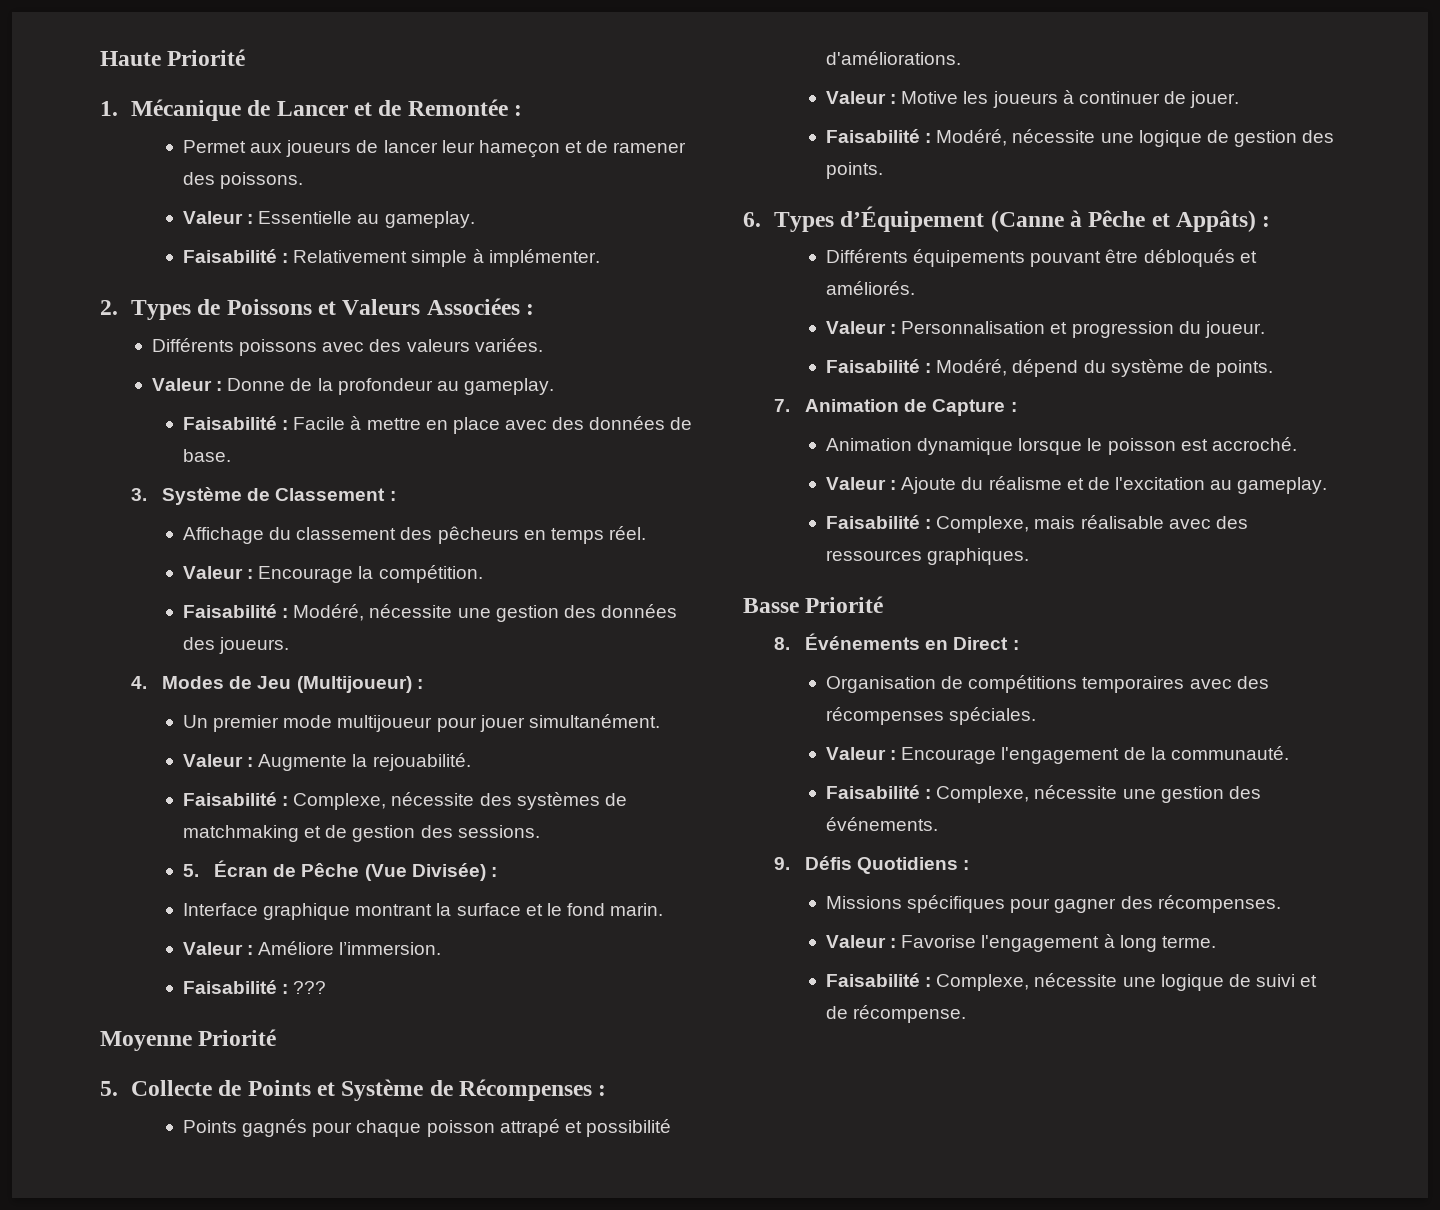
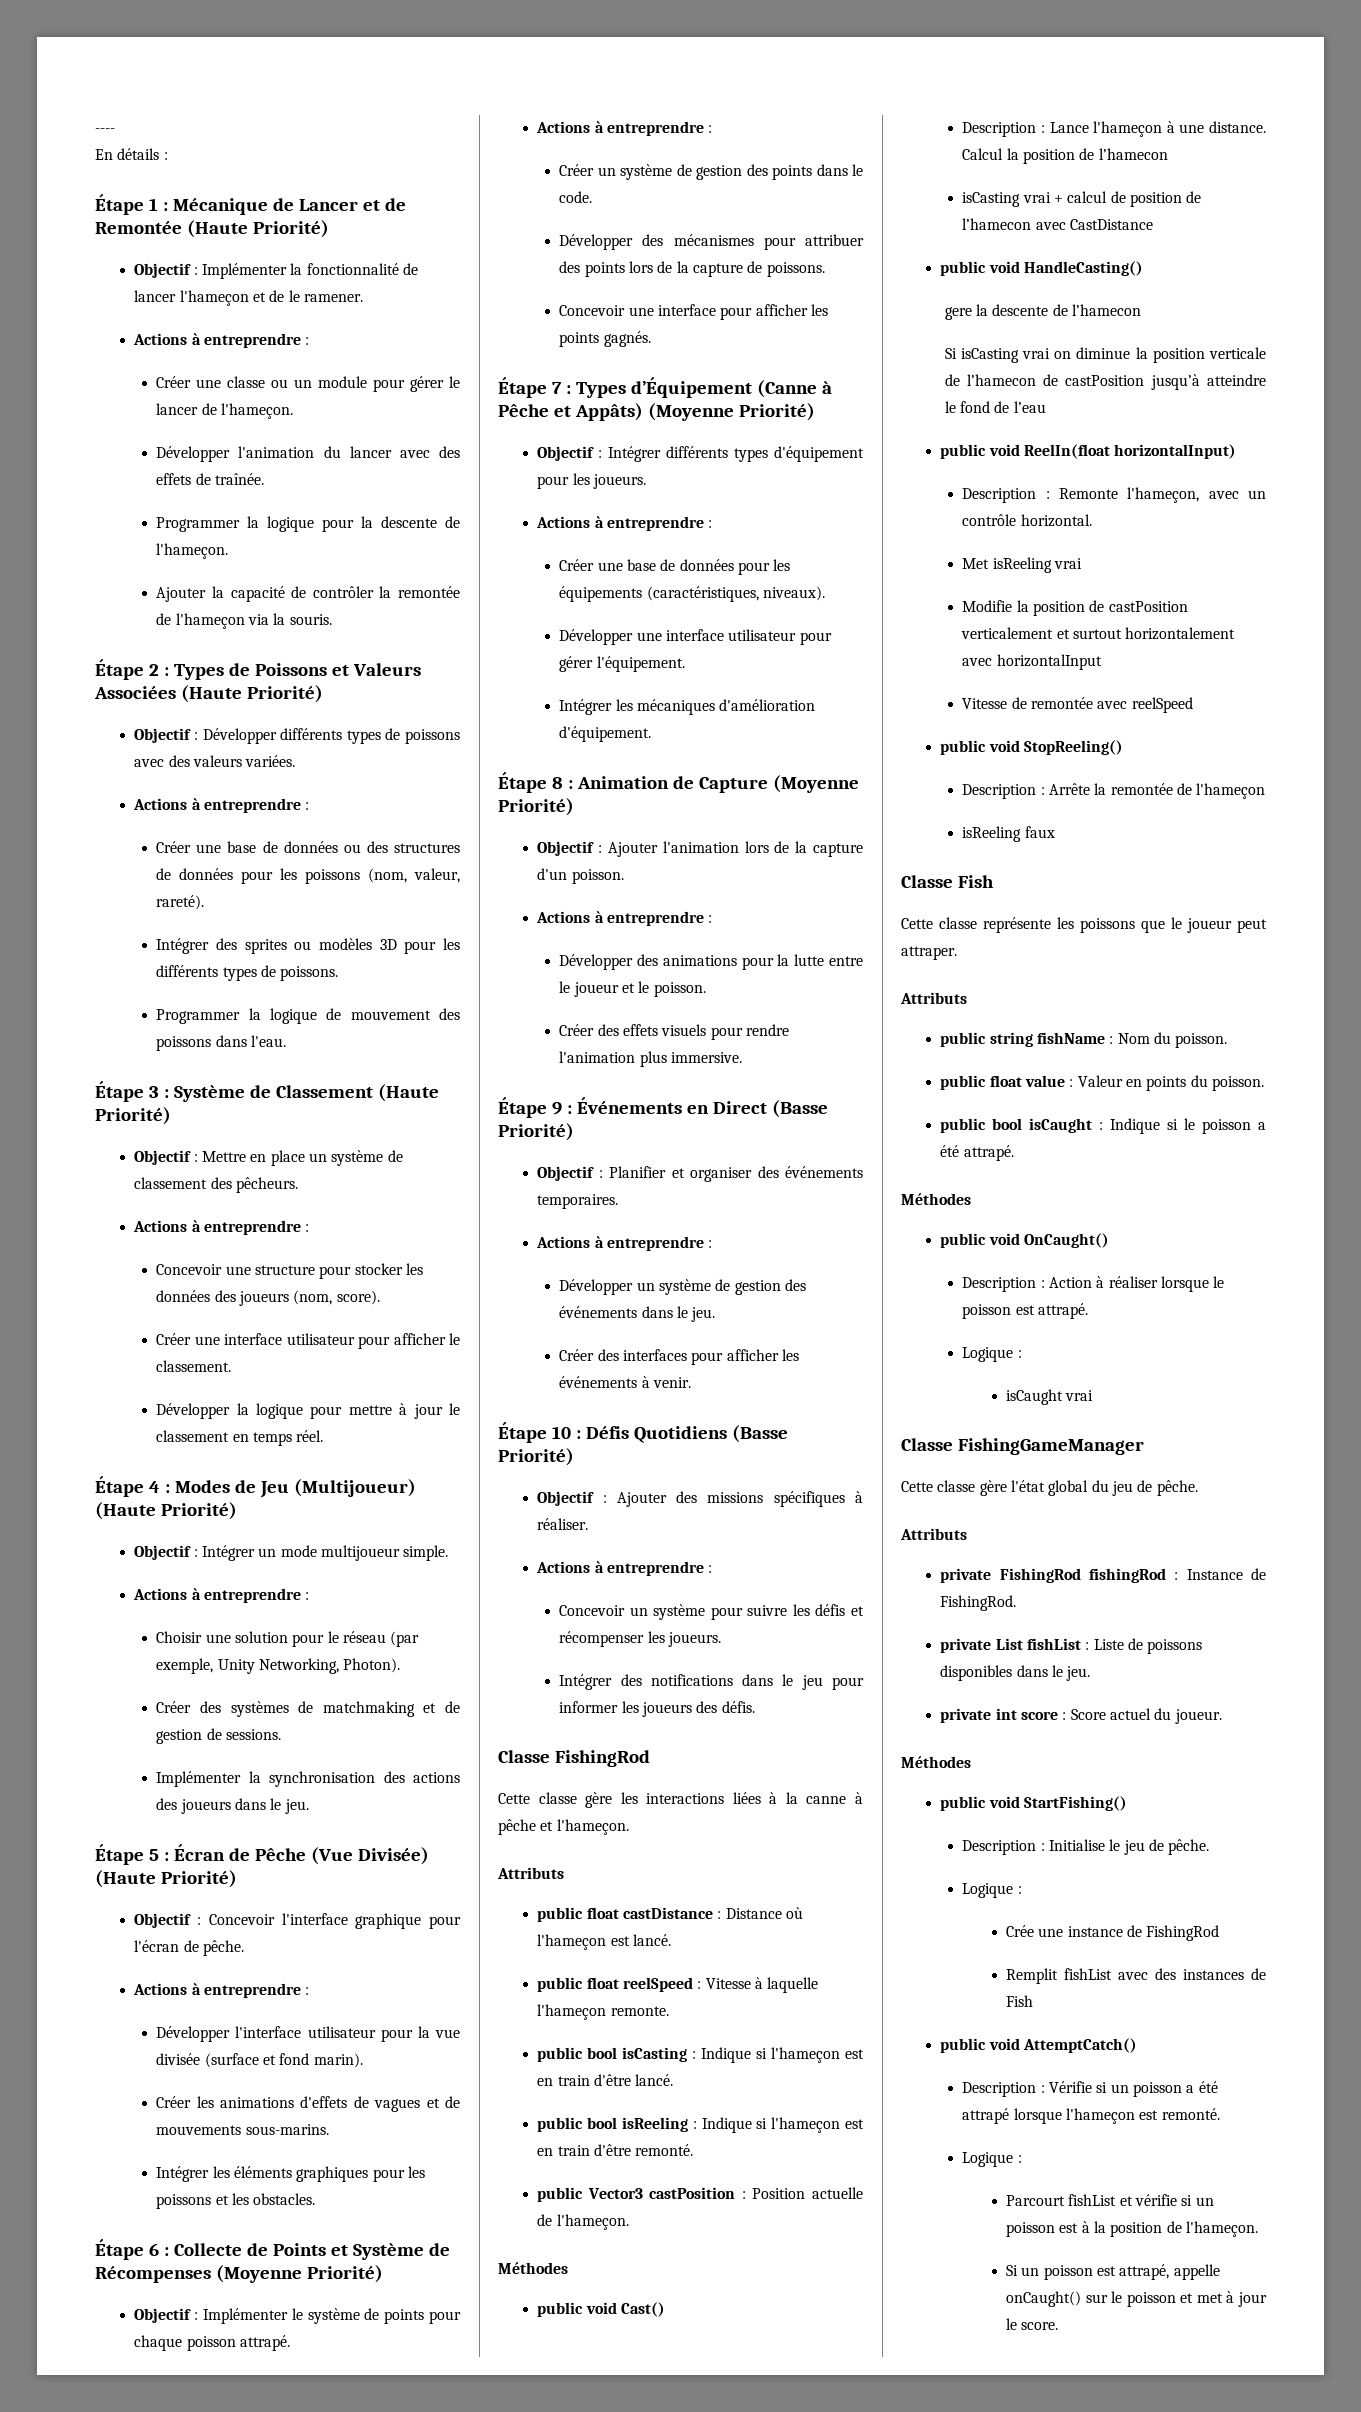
[100,49,246,66] [100,101,118,116] Haute Priorité // 1. -> [95,128,115,133] [95,148,168,160] [95,194,168,215] ---- // En détails : // Étape 1 :
[514,105,523,116] [183,140,687,158] [183,172,304,189] [183,211,475,228] [183,249,600,267] [100,300,118,315] : // Permet aux joueurs de lancer leur hameçon et de ramener des poissons. // Valeur : Essentielle au gameplay. // Faisabilité : Relativement simple à implémenter. // 2. -> [186,220,329,238] [134,263,419,279] [134,290,364,306] [133,333,310,348] [156,376,460,392] [156,403,293,419] [156,446,460,462] [156,473,264,485] [156,516,460,532] [156,543,229,559] [156,586,461,602] [156,613,332,629] [95,659,169,680] (Haute Priorité) // Objectif : Implémenter la fonctionnalité de lancer l'hameçon et de le ramener. // Actions à entreprendre : // Créer une classe ou un module pour gérer le lancer de l'hameçon. // Développer l'animation du lancer avec des effets de traînée. // Programmer la logique pour la descente de l'hameçon. // Ajouter la capacité de contrôler la remontée de l'hameçon via la souris. // Étape 2 :
[526,304,535,315] [151,338,234,352] : // Différents -> [180,685,323,703] [134,728,401,744] (Haute Priorité) // Objectif : Développer différents types de
[151,378,554,395] [183,416,693,434] [183,449,232,462] [131,487,396,505] [183,526,646,544] [183,565,483,583] [183,604,677,622] [183,637,290,654] [131,676,423,693] [183,714,660,732] [183,753,471,771] [183,792,475,810] Valeur : Donne de la profondeur au gameplay. // Faisabilité : Facile à mettre en place avec des données de base. // 3. Système de Classement : // Affichage du classement des pêcheurs en temps réel. // Valeur : Encourage la compétition. // Faisabilité : Modéré, nécessite une gestion des données des joueurs. // 4. Modes de Jeu (Multijoueur) : // Un premier mode multijoueur pour jouer simultanément. // Valeur : Augmente la rejouabilité. // Faisabilité : Complexe, nécessite -> [133,798,310,813] [156,841,460,853] [156,868,460,884] [156,895,205,910] [156,938,461,954] [156,965,339,981] [156,1008,460,1024] [156,1035,286,1051] [95,1081,439,1102] [95,1107,171,1125] [134,1150,403,1166] [134,1177,299,1193] [133,1220,310,1235] [156,1263,423,1279] [156,1290,380,1306] [156,1333,460,1349] [156,1360,232,1372] [156,1403,460,1419] [156,1430,324,1446] [95,1476,416,1498] [95,1502,237,1520] [134,1545,449,1561] [133,1588,310,1603] [156,1631,420,1647] [156,1658,401,1674] [156,1701,192,1713] Actions à entreprendre : // Créer une base de données ou des structures de données pour les poissons (nom, valeur, rareté). // Intégrer des sprites ou modèles 3D pour les différents types de poissons. // Programmer la logique de mouvement des poissons dans l'eau. // Étape 3 : Système de Classement (Haute Priorité) // Objectif : Mettre en place un système de classement des pêcheurs. // Actions à entreprendre : // Concevoir une structure pour stocker les données des joueurs (nom, score). // Créer une interface utilisateur pour afficher le classement. // Développer la logique pour mettre à jour le classement en temps réel. // Étape 4 : Modes de Jeu (Multijoueur) (Haute Priorité) // Objectif : Intégrer un mode multijoueur simple. // Actions à entreprendre : // Choisir une solution pour le réseau (par exemple, Unity Networking, Photon). // Créer
[420,825,453,838] des -> [206,1728,222,1740] de
[183,864,200,877] 5. -> [156,1771,460,1787] [156,1798,309,1814] [95,1844,169,1865] Implémenter la synchronisation des actions des joueurs dans le jeu. // Étape 5 :
[490,867,497,877] [183,903,664,920] [183,941,442,955] [183,980,327,994] [100,1029,277,1051] [100,1081,118,1096] : // Interface graphique montrant la surface et le fond marin. // Valeur : Améliore l’immersion. // Faisabilité : ??? // Moyenne Priorité // 5. -> [95,1870,237,1888] [134,1913,462,1929] [134,1940,245,1956] [133,1983,310,1998] [156,2026,461,2042] [156,2053,363,2068] [156,2096,460,2112] [156,2124,329,2135] [156,2166,425,2182] [156,2193,316,2209] [95,2239,169,2260] (Haute Priorité) // Objectif : Concevoir l'interface graphique pour l'écran de pêche. // Actions à entreprendre : // Développer l'interface utilisateur pour la vue divisée (surface et fond marin). // Créer les animations d'effets de vagues et de mouvements sous-marins. // Intégrer les éléments graphiques pour les poissons et les obstacles. // Étape 6 :
[598,1085,607,1096] [183,1119,671,1137] [826,51,962,65] [826,90,1240,108] [826,129,1335,147] [826,162,884,179] [743,212,761,227] : // Points gagnés pour chaque poisson attrapé et possibilité d'améliorations. // Valeur : Motive les joueurs à continuer de jouer. // Faisabilité : Modéré, nécessite une logique de gestion des points. // 6. -> [215,2265,383,2283] [134,2308,461,2324] [134,2335,291,2351] [536,121,713,136] [559,164,863,180] [559,191,593,203] [559,234,864,250] [559,261,825,277] [559,304,828,320] [559,331,651,347] [498,377,571,398] (Moyenne Priorité) // Objectif : Implémenter le système de points pour chaque poisson attrapé. // Actions à entreprendre : // Créer un système de gestion des points dans le code. // Développer des mécanismes pour attribuer des points lors de la capture de poissons. // Concevoir une interface pour afficher les points gagnés. // Étape 7 :
[1262,216,1271,227] [826,249,1257,267] [826,281,916,295] [826,321,1265,338] [826,359,1273,377] [774,399,1017,416] [826,438,1014,455] : // Différents équipements pouvant être débloqués et améliorés. // Valeur : Personnalisation et progression du joueur. // Faisabilité : Modéré, dépend du système de points. // 7. Animation de Capture : // Animation dynamique -> [647,403,815,421] [537,446,864,462] [537,473,647,489] [536,516,713,531] [559,559,791,575] [559,586,825,602] [559,629,832,645] [559,656,685,672] [559,699,816,715] [559,726,652,742] [498,772,859,793] [498,798,574,816] [537,841,863,857] [537,868,624,884] [536,911,713,926] [559,954,863,970] [559,981,706,997] [559,1024,789,1040] [559,1051,742,1067] [498,1097,828,1118] [498,1123,574,1141] [537,1166,863,1182] [537,1194,619,1209] [536,1236,713,1251] [559,1279,806,1295] [559,1306,716,1322] [559,1349,799,1365] [559,1376,691,1388] [498,1422,788,1443] [498,1448,574,1466] [537,1491,863,1507] [537,1518,589,1530] [536,1561,713,1576] [559,1604,864,1620] [559,1631,721,1647] [559,1674,864,1690] [559,1701,755,1717] [498,1750,650,1767] [498,1792,863,1808] [498,1819,629,1835] [497,1867,564,1879] [537,1907,804,1922] [537,1934,672,1950] [537,1977,819,1993] [537,2004,669,2020] [537,2047,864,2063] [537,2074,674,2086] [537,2117,864,2133] [537,2144,694,2156] [537,2187,863,2202] [537,2214,629,2230] [498,2262,568,2274] [537,2302,666,2317] [962,121,1266,137] [962,148,1168,164] [962,191,1202,207] [962,218,1153,230] [940,261,1144,276] [944,304,1141,320] [944,347,1266,363] [944,374,1266,390] [944,401,1046,413] [940,444,1237,459] [962,487,1266,503] [962,514,1092,527] [962,557,1082,573] [962,600,1188,616] [961,627,1236,640] [962,654,1102,670] [962,697,1193,713] [940,740,1124,755] [962,783,1266,799] [962,826,1055,842] [901,875,994,888] [901,917,1267,933] [901,946,957,960] [900,992,967,1004] [940,1032,1228,1048] [940,1075,1265,1091] [940,1118,1266,1134] [940,1145,1014,1161] [901,1193,971,1205] [940,1233,1110,1248] [962,1276,1158,1292] (Moyenne Priorité) // Objectif : Intégrer différents types d'équipement pour les joueurs. // Actions à entreprendre : // Créer une base de données pour les équipements (caractéristiques, niveaux). // Développer une interface utilisateur pour gérer l'équipement. // Intégrer les mécaniques d'amélioration d'équipement. // Étape 8 : Animation de Capture (Moyenne Priorité) // Objectif : Ajouter l'animation lors de la capture d'un poisson. // Actions à entreprendre : // Développer des animations pour la lutte entre le joueur et le poisson. // Créer des effets visuels pour rendre l'animation plus immersive. // Étape 9 : Événements en Direct (Basse Priorité) // Objectif : Planifier et organiser des événements temporaires. // Actions à entreprendre : // Développer un système de gestion des événements dans le jeu. // Créer des interfaces pour afficher les événements à venir. // Étape 10 : Défis Quotidiens (Basse Priorité) // Objectif : Ajouter des missions spécifiques à réaliser. // Actions à entreprendre : // Concevoir un système pour suivre les défis et récompenser les joueurs. // Intégrer des notifications dans le jeu pour informer les joueurs des défis. // Classe FishingRod // Cette classe gère les interactions liées à la canne à pêche et l'hameçon. // Attributs // public float castDistance : Distance où l'hameçon est lancé. // public float reelSpeed : Vitesse à laquelle l'hameçon remonte. // public bool isCasting : Indique si l'hameçon est en train d'être lancé. // public bool isReeling : Indique si l'hameçon est en train d'être remonté. // public Vector3 castPosition : Position actuelle de l'hameçon. // Méthodes // public void Cast() // Description : Lance l'hameçon à une distance. Calcul la position de l’hamecon // isCasting vrai + calcul de position de l’hamecon avec CastDistance // public void HandleCasting() // gere la descente de l’hamecon // Si isCasting vrai on diminue la position verticale de l’hamecon de castPosition jusqu’à atteindre le fond de l’eau // public void ReelIn(float horizontalInput) // Description : Remonte l'hameçon, avec un contrôle horizontal. // Met isReeling vrai // Modifie la position de castPosition verticalement et surtout horizontalement avec horizontalInput // Vitesse de remontée avec reelSpeed // public void StopReeling() // Description : Arrête la remontée de l'hameçon // isReeling faux // Classe Fish // Cette classe représente les poissons que le joueur peut attraper. // Attributs // public string fishName : Nom du poisson. // public float value : Valeur en points du poisson. // public bool isCaught : Indique si le poisson a été attrapé. // Méthodes // public void OnCaught() // Description : Action à réaliser
[1211,437,1297,451] [826,476,1328,494] [826,515,1248,533] [826,548,1030,565] [743,596,884,613] [774,633,1019,650] [826,675,1269,693] [826,707,1037,725] [826,746,1289,764] [826,785,1261,803] [826,817,939,831] [774,856,970,874] [826,895,1281,913] [826,934,1216,952] [826,973,1318,991] [826,1005,967,1023] accroché. // Valeur : Ajoute du réalisme et de l'excitation au gameplay. // Faisabilité : Complexe, mais réalisable avec des ressources graphiques. // Basse Priorité // 8. Événements en Direct : // Organisation de compétitions temporaires avec des récompenses spéciales. // Valeur : Encourage l'engagement de la communauté. // Faisabilité : Complexe, nécessite une gestion des événements. // 9. Défis Quotidiens : // Missions spécifiques pour gagner des récompenses. // Valeur : Favorise l'engagement à long terme. // Faisabilité : Complexe, nécessite une logique de suivi et de récompense. -> [1037,1303,1088,1319] [962,1347,1022,1362] [1005,1389,1094,1405] [901,1438,1144,1455] [901,1480,1198,1496] [900,1528,967,1540] [940,1568,1266,1583] [940,1595,1017,1611] [940,1638,1203,1654] [940,1665,1091,1681] [940,1708,1222,1724] [901,1756,971,1768] [940,1796,1128,1811] [962,1839,1210,1855] [962,1883,1022,1898] [1005,1925,1220,1941] [1005,1968,1266,1984] [1005,1995,1033,2007] [940,2038,1138,2053] [962,2081,1218,2097] [962,2108,1220,2124] [962,2152,1022,2167] [1005,2194,1214,2206] [1005,2221,1258,2237] [1005,2264,1220,2280] [1005,2291,1267,2307] [1005,2318,1059,2330] attrapé. // Logique : // isCaught vrai // Classe FishingGameManager // Cette classe gère l'état global du jeu de pêche. // Attributs // private FishingRod fishingRod : Instance de FishingRod. // private List fishList : Liste de poissons disponibles dans le jeu. // private int score : Score actuel du joueur. // Méthodes // public void StartFishing() // Description : Initialise le jeu de pêche. // Logique : // Crée une instance de FishingRod // Remplit fishList avec des instances de Fish // public void AttemptCatch() // Description : Vérifie si un poisson a été attrapé lorsque l'hameçon est remonté. // Logique : // Parcourt fishList et vérifie si un poisson est à la position de l'hameçon. // Si un poisson est attrapé, appelle onCaught() sur le poisson et met à jour le score.

